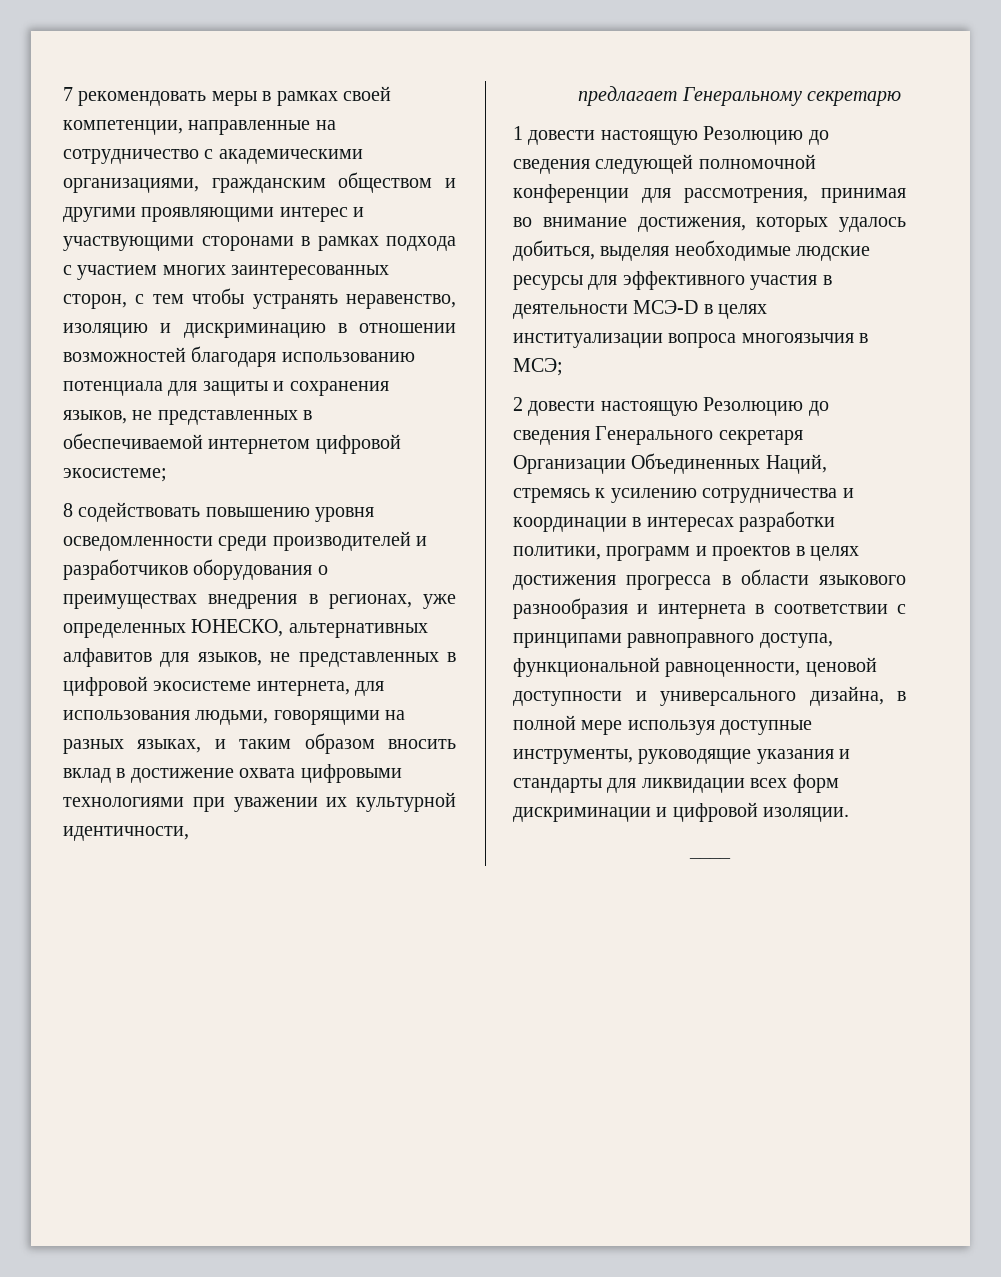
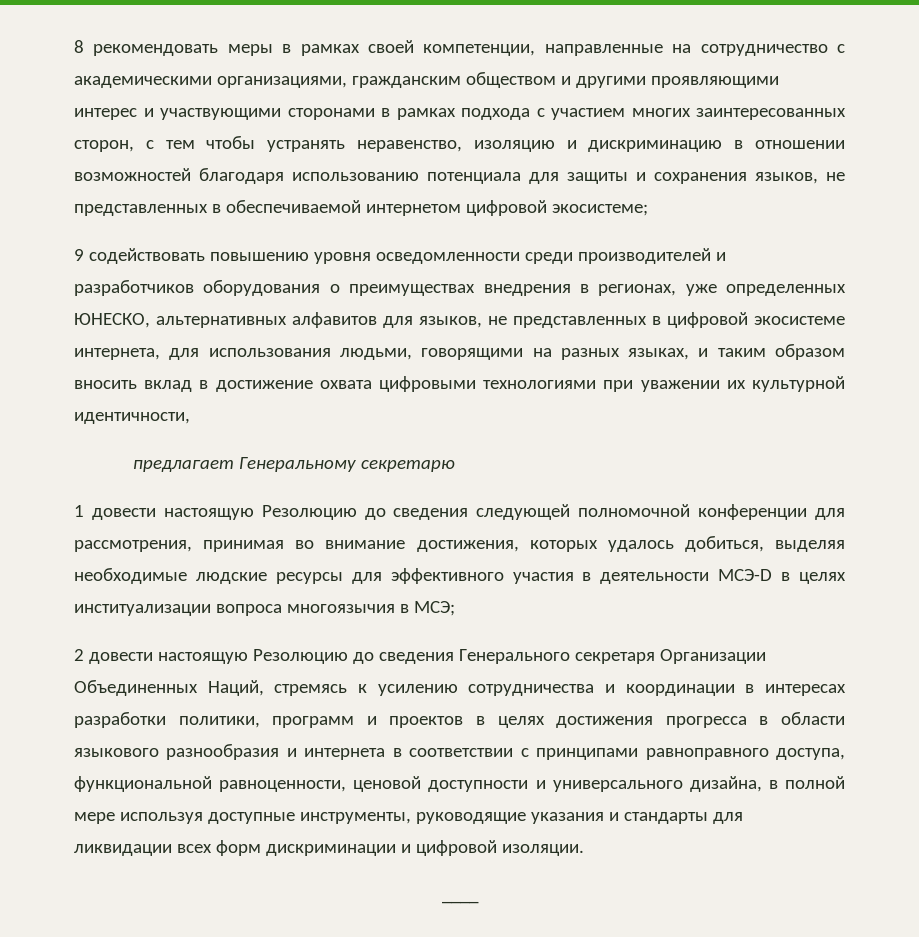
[63,87,73,101] 7 -> [74,40,84,53] 8
[63,503,73,517] 8 -> [74,249,84,261] 9

